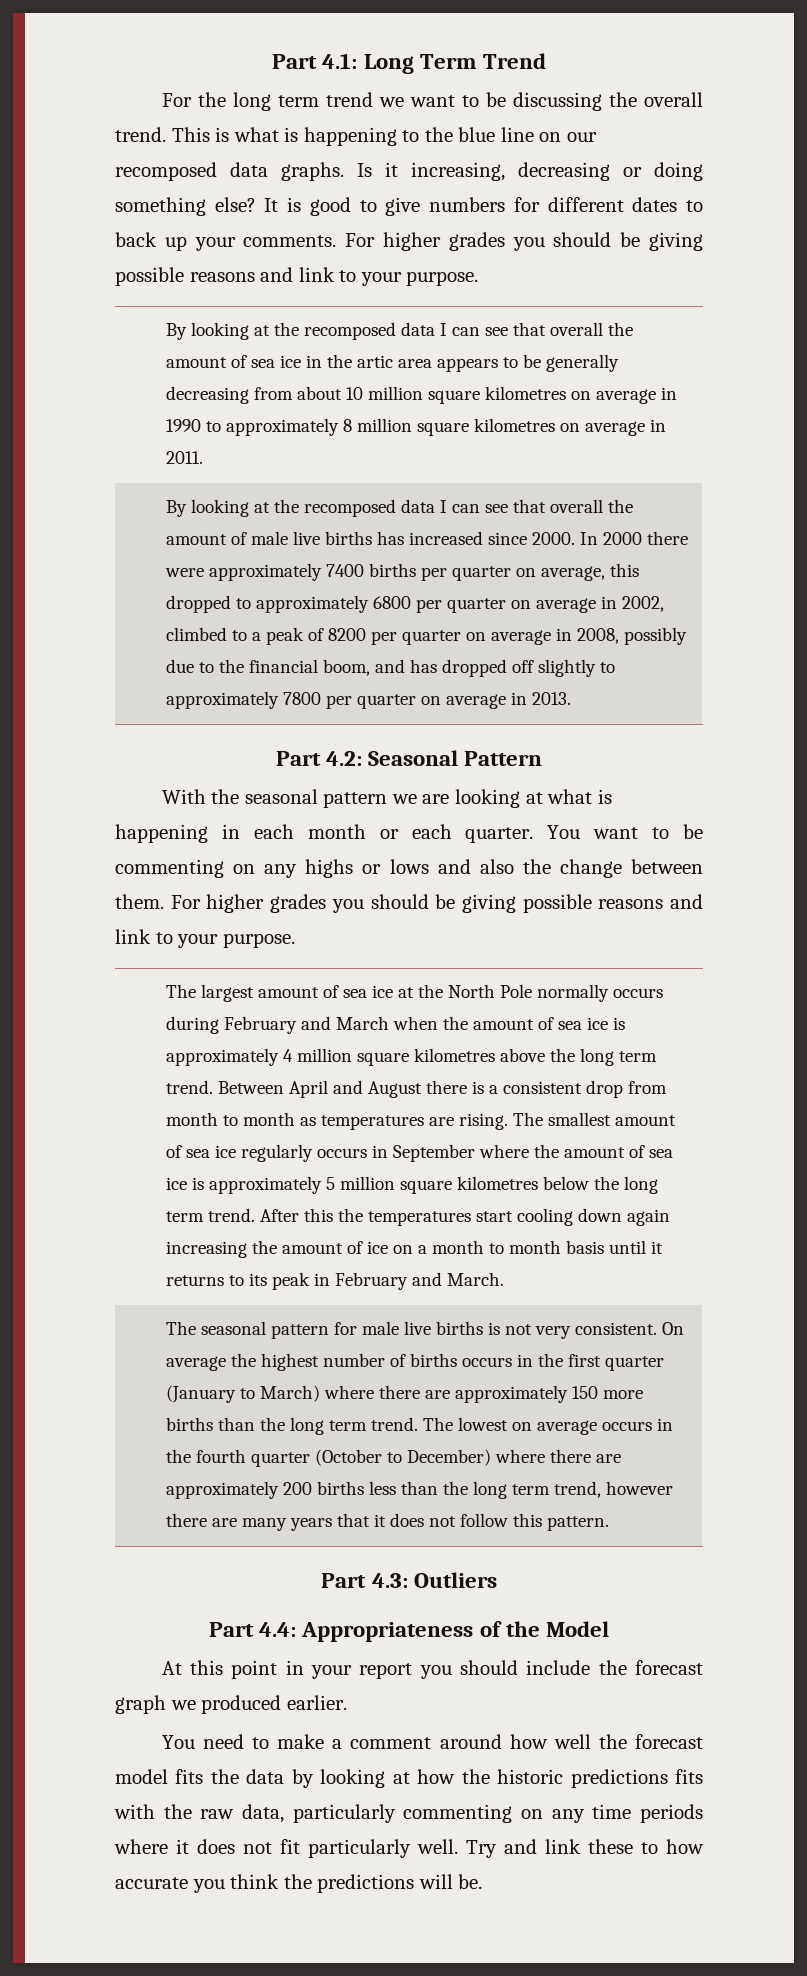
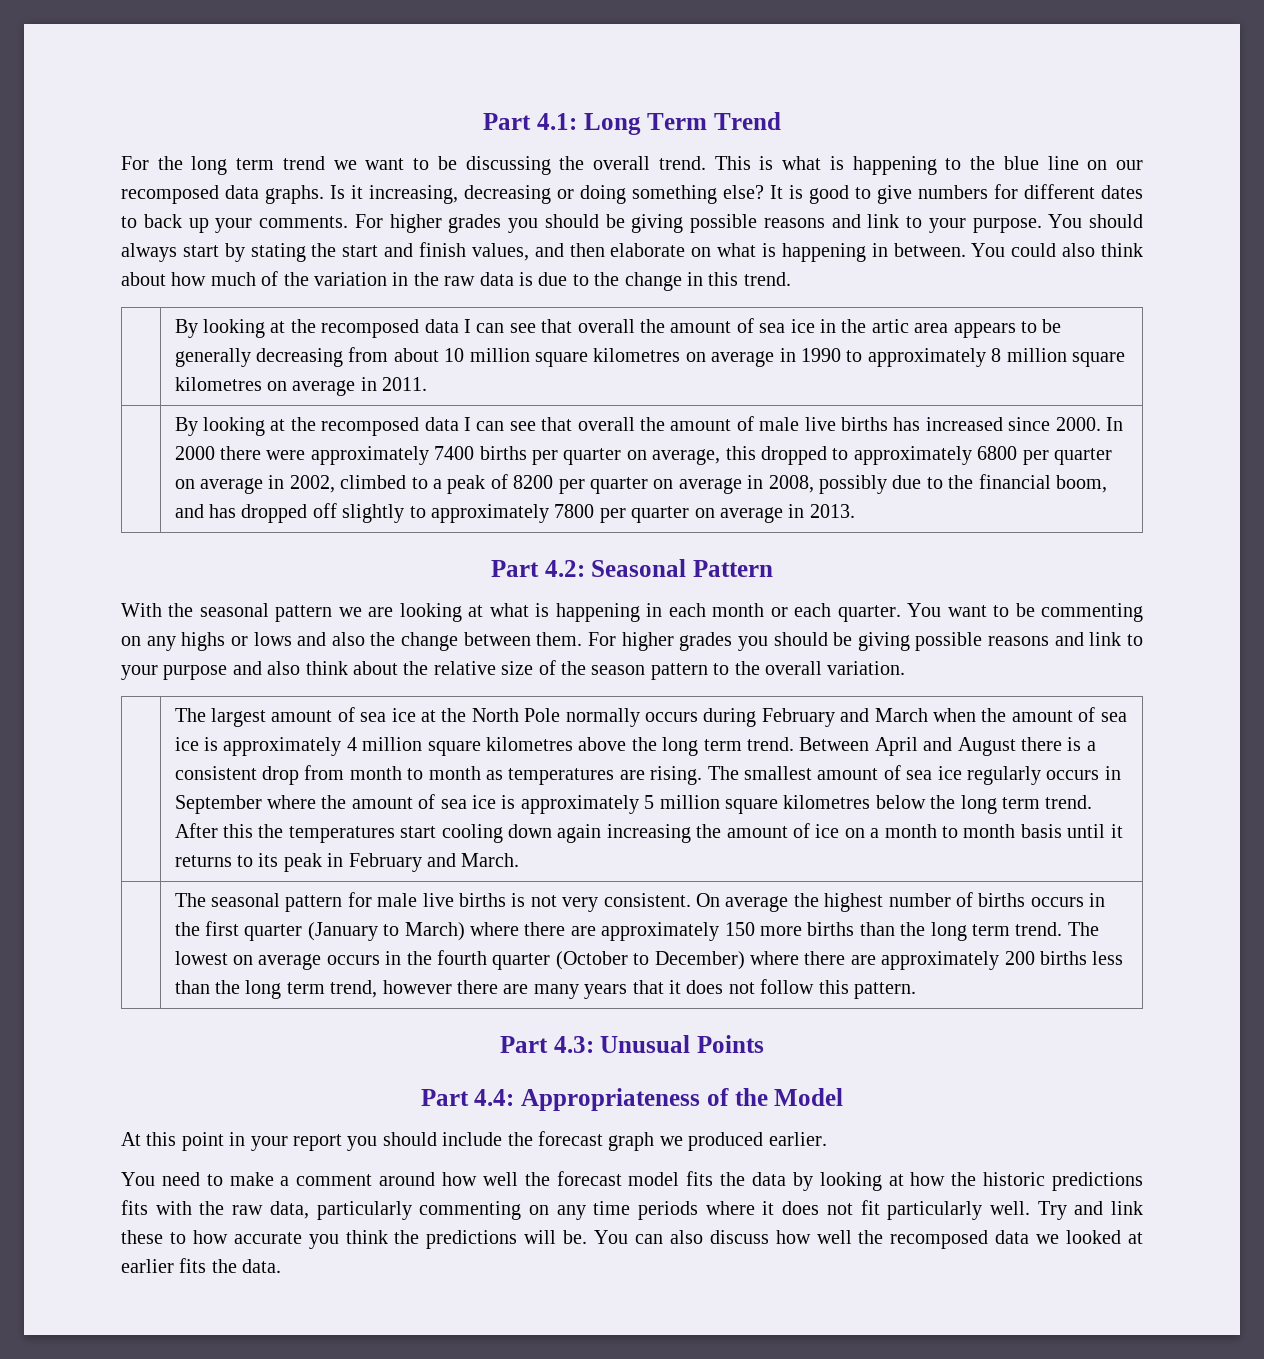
(479, 278) none -> [1048,214,1143,228] [121,242,1144,262] [121,271,791,291] You should always start by stating the start and finish values, and then elaborate on what is happening in between. You could also think about how much of the variation in the raw data is due to the change in this trend.
[222,933,295,948] purpose. -> [163,660,906,680] purpose and also think about the relative size of the season pattern to the overall variation.
[413,1572,497,1588] Outliers -> [600,1035,765,1053] Unusual Points
(483, 1881) none -> [594,1230,1144,1249] [121,1258,282,1273] You can also discuss how well the recomposed data we looked at earlier fits the data.

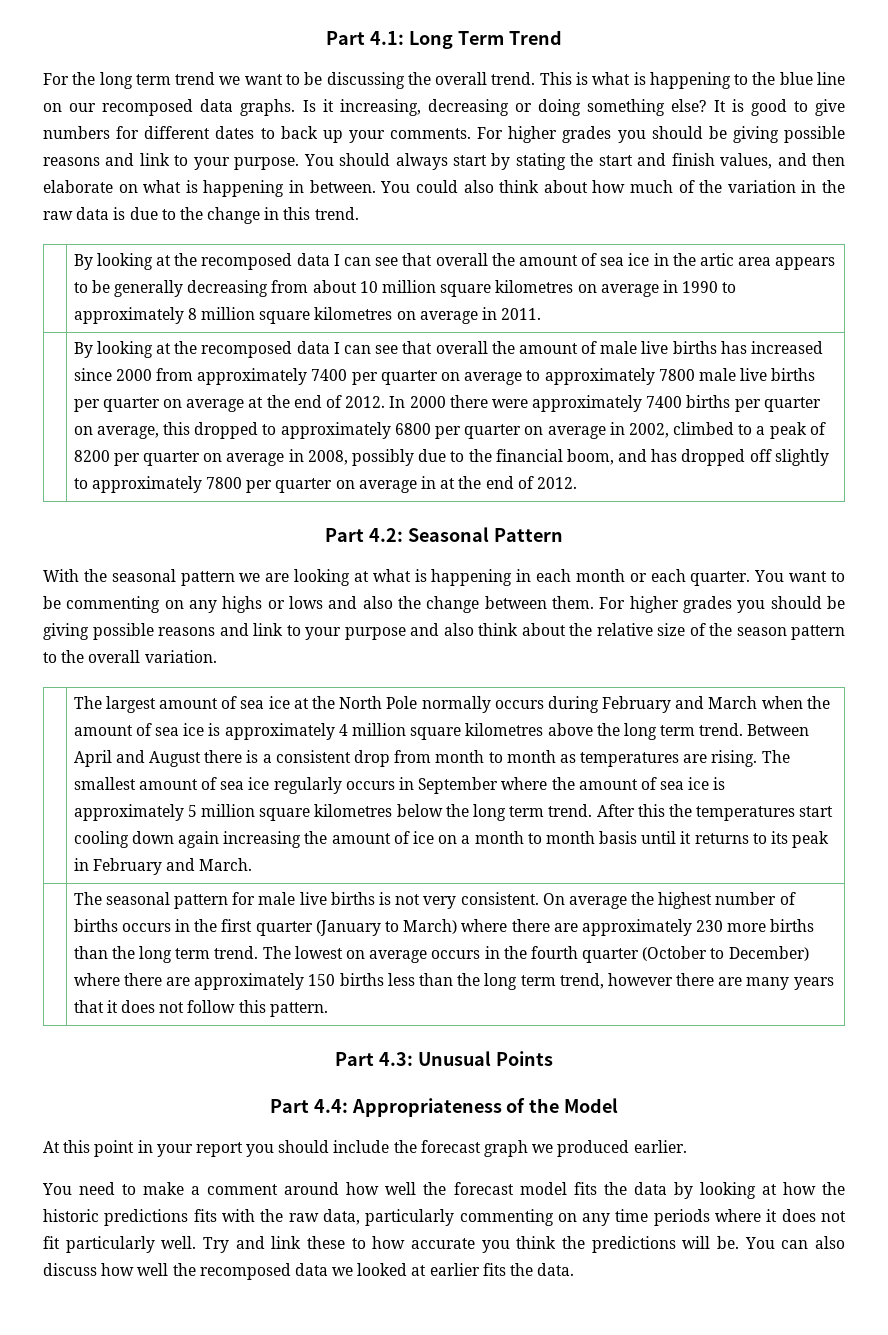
[1055,417,1101,431] 2000. -> [115,368,816,385] [73,395,386,412] 2000 from approximately 7400 per quarter on average to approximately 7800 male live births per quarter on average at the end of 2012.
[809,504,855,518] 2013. -> [440,476,577,489] at the end of 2012.
[724,922,755,936] 150 -> [696,920,724,932] 230
[1004,951,1035,965] 200 -> [308,974,336,986] 150

